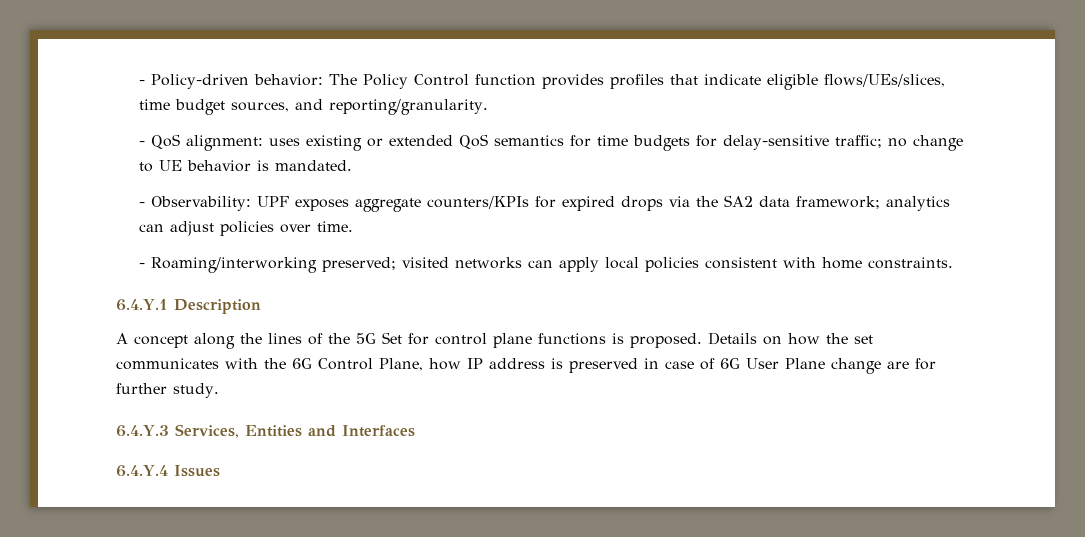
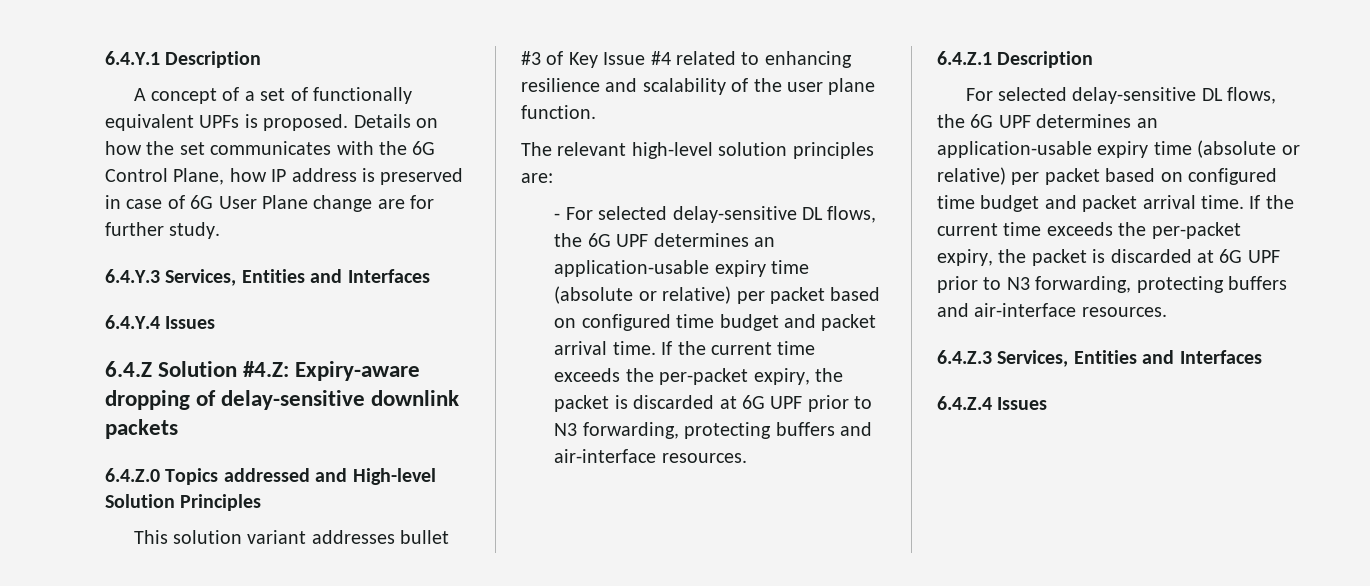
[139,74,946,90] [139,99,489,115] [139,134,964,151] [139,160,353,172] [139,195,951,212] [139,221,354,236] [139,257,954,273] [116,299,261,314] [116,332,606,349] - Policy-driven behavior: The Policy Control function provides profiles that indicate eligible flows/UEs/slices, time budget sources, and reporting/granularity. // - QoS alignment: uses existing or extended QoS semantics for time budgets for delay-sensitive traffic; no change to UE behavior is mandated. // - Observability: UPF exposes aggregate counters/KPIs for expired drops via the SA2 data framework; analytics can adjust policies over time. // - Roaming/interworking preserved; visited networks can apply local policies consistent with home constraints. // 6.4.Y.1 Description // A concept along the lines of the 5G Set for control plane functions -> [105,51,262,68] [133,87,413,104] [105,114,240,131] 6.4.Y.1 Description // A concept of a set of functionally equivalent UPFs
(220, 471) none -> [105,361,421,381] [105,390,460,410] [105,419,178,439] [105,468,436,485] [105,494,262,511] [133,530,450,544] [521,51,852,68] [521,78,876,95] [521,105,596,119] [521,142,874,159] [521,173,553,183] [554,206,877,223] [554,233,775,247] [554,260,810,277] [554,286,881,304] [554,314,877,331] [554,341,816,355] [554,368,843,385] [554,395,873,412] [554,422,872,439] [554,449,747,463] [937,51,1094,68] [965,87,1277,104] [937,114,1158,128] [937,140,1300,158] [937,167,1277,185] [937,195,1294,212] [937,222,1241,239] [937,249,1280,266] [937,276,1287,293] [937,303,1167,317] [937,350,1262,367] [937,396,1048,410] // 6.4.Z Solution #4.Z: Expiry-aware dropping of delay-sensitive downlink packets // 6.4.Z.0 Topics addressed and High-level Solution Principles // This solution variant addresses bullet #3 of Key Issue #4 related to enhancing resilience and scalability of the user plane function. // The relevant high-level solution principles are: // - For selected delay-sensitive DL flows, the 6G UPF determines an application-usable expiry time (absolute or relative) per packet based on configured time budget and packet arrival time. If the current time exceeds the per-packet expiry, the packet is discarded at 6G UPF prior to N3 forwarding, protecting buffers and air-interface resources. // 6.4.Z.1 Description // For selected delay-sensitive DL flows, the 6G UPF determines an application-usable expiry time (absolute or relative) per packet based on configured time budget and packet arrival time. If the current time exceeds the per-packet expiry, the packet is discarded at 6G UPF prior to N3 forwarding, protecting buffers and air-interface resources. // 6.4.Z.3 Services, Entities and Interfaces // 6.4.Z.4 Issues

